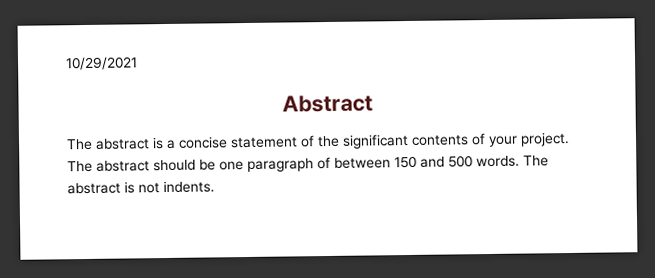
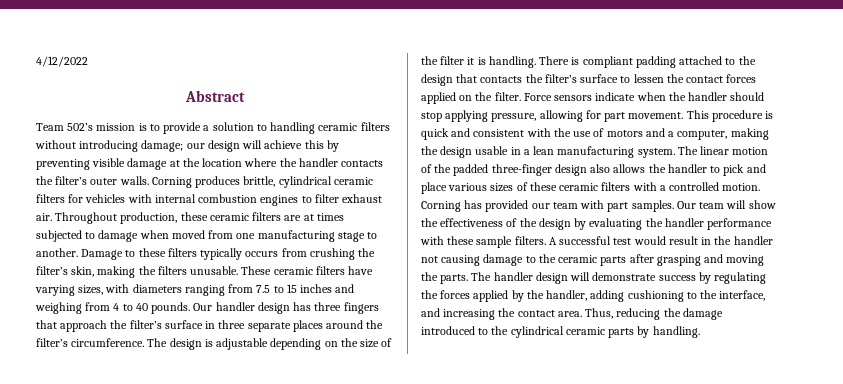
[65,56,138,71] 10/29/2021 -> [36,56,88,67] 4/12/2022
[66,132,570,151] [67,155,549,173] [67,180,215,195] The abstract is a concise statement of the significant contents of your project. The abstract should be one paragraph of between 150 and 500 words. The abstract is not indents. -> [36,122,390,134] [35,140,339,152] [36,158,384,170] [36,176,373,188] [36,194,383,206] [36,212,344,224] [36,230,378,242] [36,248,376,260] [36,266,374,278] [35,284,355,296] [35,302,379,314] [36,320,384,332] [36,338,393,350] [421,56,756,68] [421,74,757,86] [421,92,765,104] [421,110,774,122] [421,128,769,140] [421,146,769,158] [421,164,766,176] [421,182,761,194] [421,200,776,212] [421,218,773,230] [420,236,773,248] [421,254,765,266] [421,272,767,284] [421,290,766,302] [421,308,723,320] [421,326,700,338] Team 502’s mission is to provide a solution to handling ceramic filters without introducing damage; our design will achieve this by preventing visible damage at the location where the handler contacts the filter’s outer walls. Corning produces brittle, cylindrical ceramic filters for vehicles with internal combustion engines to filter exhaust air. Throughout production, these ceramic filters are at times subjected to damage when moved from one manufacturing stage to another. Damage to these filters typically occurs from crushing the filter’s skin, making the filters unusable. These ceramic filters have varying sizes, with diameters ranging from 7.5 to 15 inches and weighing from 4 to 40 pounds. Our handler design has three fingers that approach the filter’s surface in three separate places around the filter’s circumference. The design is adjustable depending on the size of the filter it is handling. There is compliant padding attached to the design that contacts the filter’s surface to lessen the contact forces applied on the filter. Force sensors indicate when the handler should stop applying pressure, allowing for part movement. This procedure is quick and consistent with the use of motors and a computer, making the design usable in a lean manufacturing system. The linear motion of the padded three-finger design also allows the handler to pick and place various sizes of these ceramic filters with a controlled motion. Corning has provided our team with part samples. Our team will show the effectiveness of the design by evaluating the handler performance with these sample filters. A successful test would result in the handler not causing damage to the ceramic parts after grasping and moving the parts. The handler design will demonstrate success by regulating the forces applied by the handler, adding cushioning to the interface, and increasing the contact area. Thus, reducing the damage introduced to the cylindrical ceramic parts by handling.

